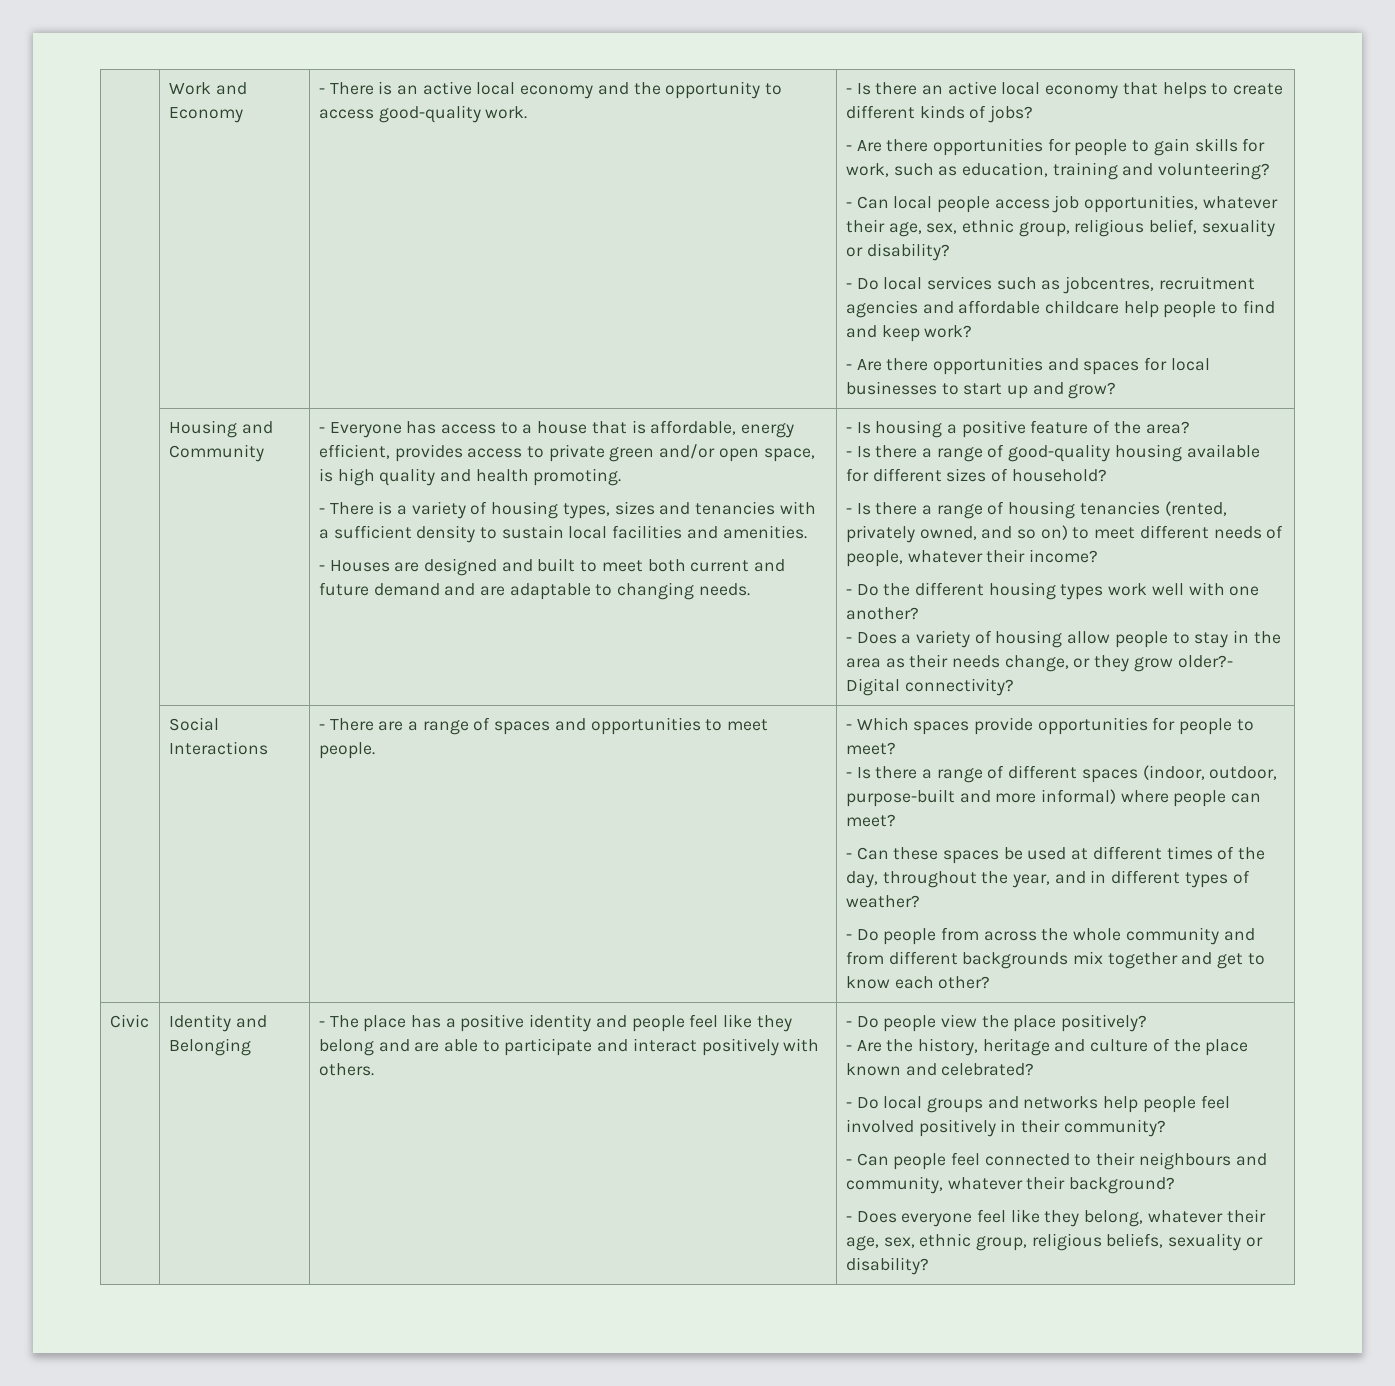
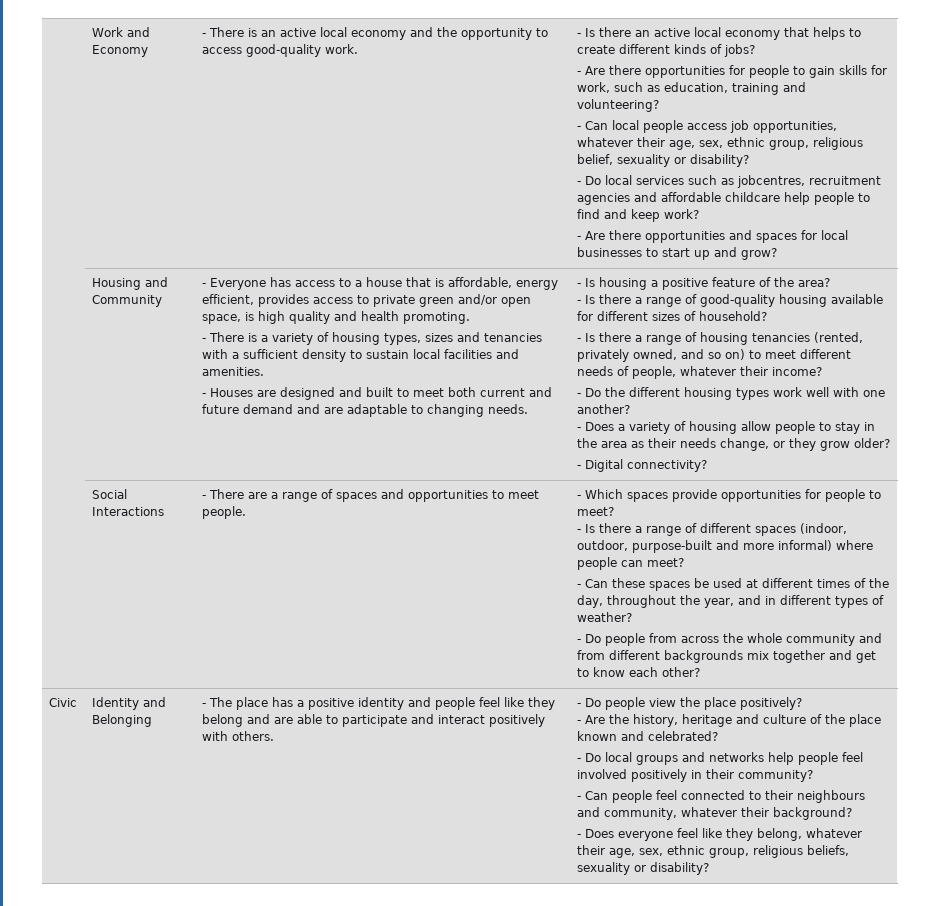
[1177,655,1233,668] older?- -> [854,438,891,448] [577,465,582,469] older? // -

